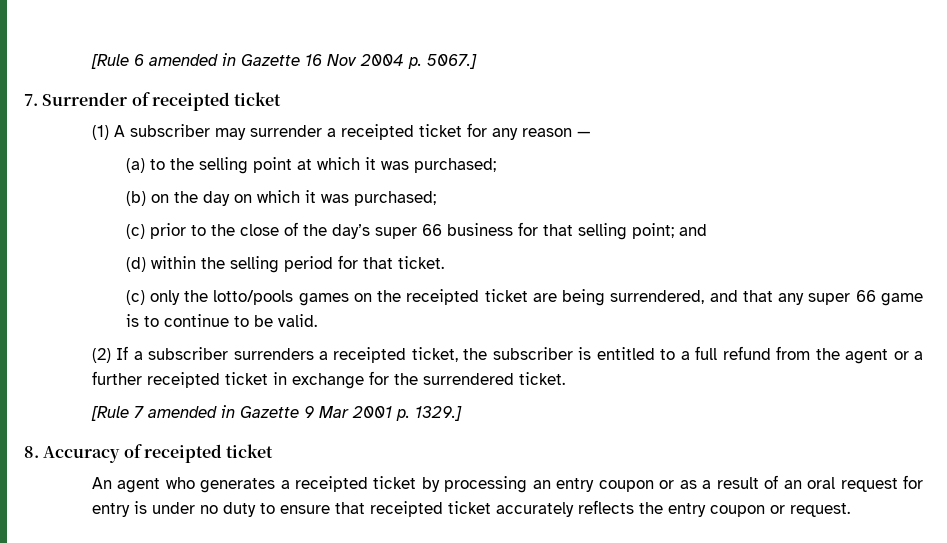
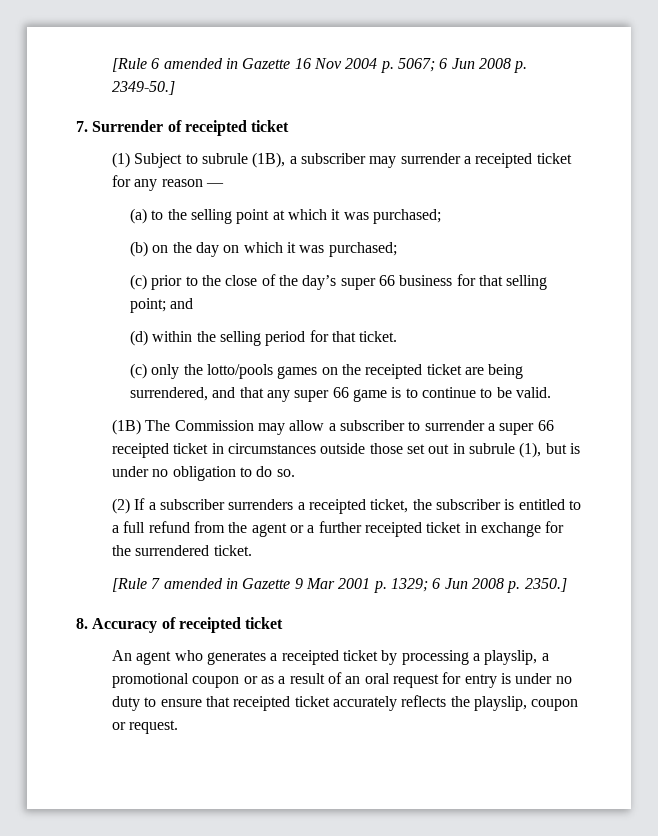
[426,54,477,69] 5067.] -> [397,58,528,73] [112,81,176,95] 5067; 6 Jun 2008 p. 2349-50.]
[113,125,125,137] A -> [134,152,297,168] Subject to subrule (1B), a
(317, 320) none -> [112,419,554,435] [112,442,580,458] [112,466,295,481] // (1B) The Commission may allow a subscriber to surrender a super 66 receipted ticket in circumstances outside those set out in subrule (1), but is under no obligation to do so.
[414,406,462,421] 1329.] -> [390,578,567,593] 1329; 6 Jun 2008 p. 2350.]
[532,478,595,492] an entry -> [472,650,549,665] [112,673,190,688] a playslip, a promotional
[667,503,706,517] entry -> [473,696,527,711] playslip,

